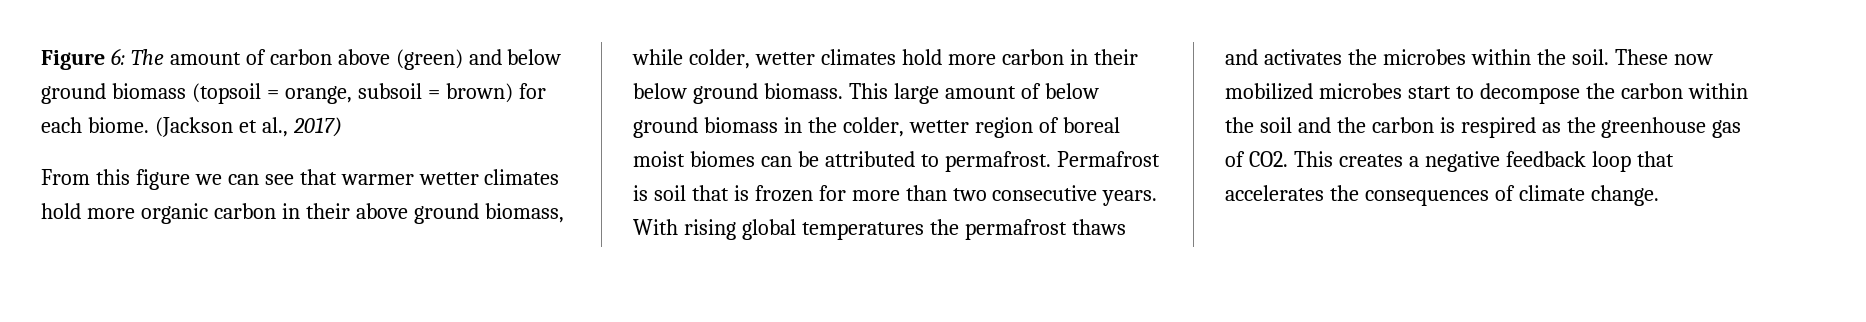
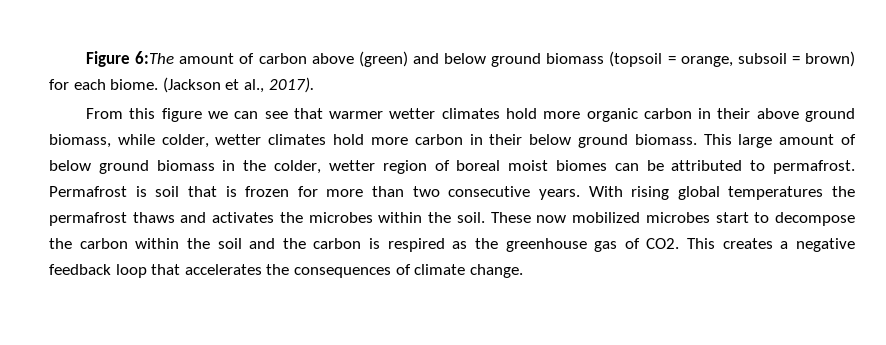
[110,48,164,65] 6: The -> [135,51,175,64] 6:The
[292,117,342,137] 2017) -> [268,77,314,93] 2017).

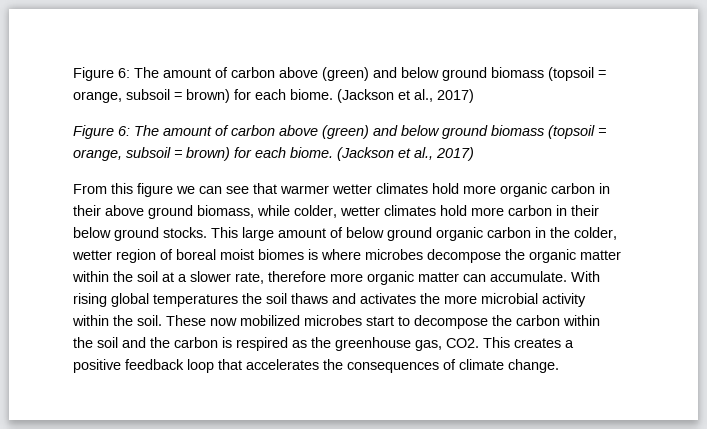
[86,51,175,67] Figure 6:The -> [73,67,159,81] Figure 6: The
[268,77,314,93] 2017). -> [437,89,474,103] [73,125,606,139] [73,147,474,161] 2017) // Figure 6: The amount of carbon above (green) and below ground biomass (topsoil = orange, subsoil = brown) for each biome. (Jackson et al., 2017)
[634,134,697,145] biomass. -> [163,227,207,238] stocks.
[156,160,215,171] biomass -> [436,227,531,241] organic carbon
[614,160,855,174] [49,186,580,200] can be attributed to permafrost. Permafrost is soil that is frozen for more than two consecutive years. -> [308,249,621,263] [72,271,567,285] is where microbes decompose the organic matter within the soil at a slower rate, therefore more organic matter can accumulate.
[49,212,127,226] permafrost -> [266,293,287,304] soil
[308,212,373,223] microbes -> [444,293,586,307] more microbial activity
[594,238,640,252] gas of -> [415,340,442,351] gas,
[796,238,856,252] negative -> [73,359,121,373] positive

